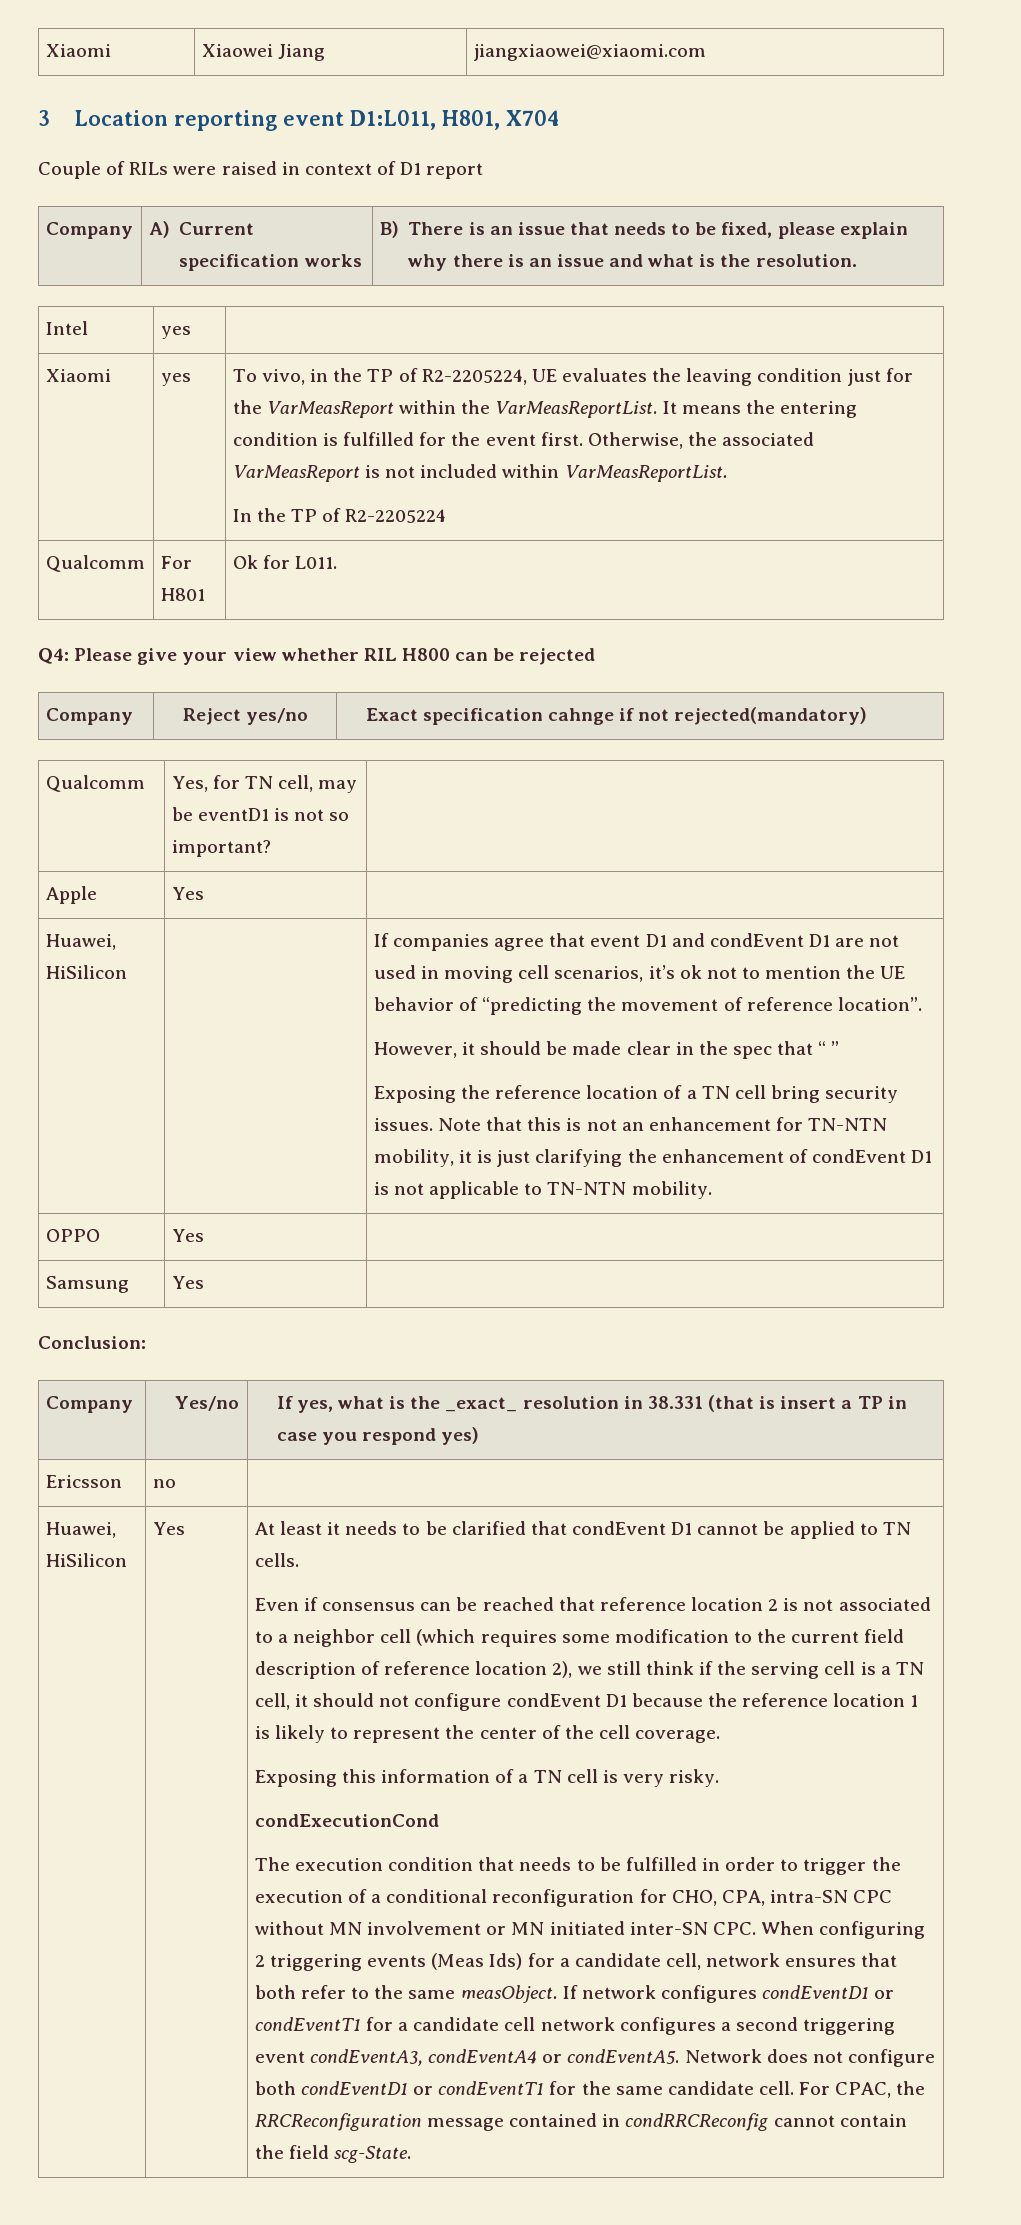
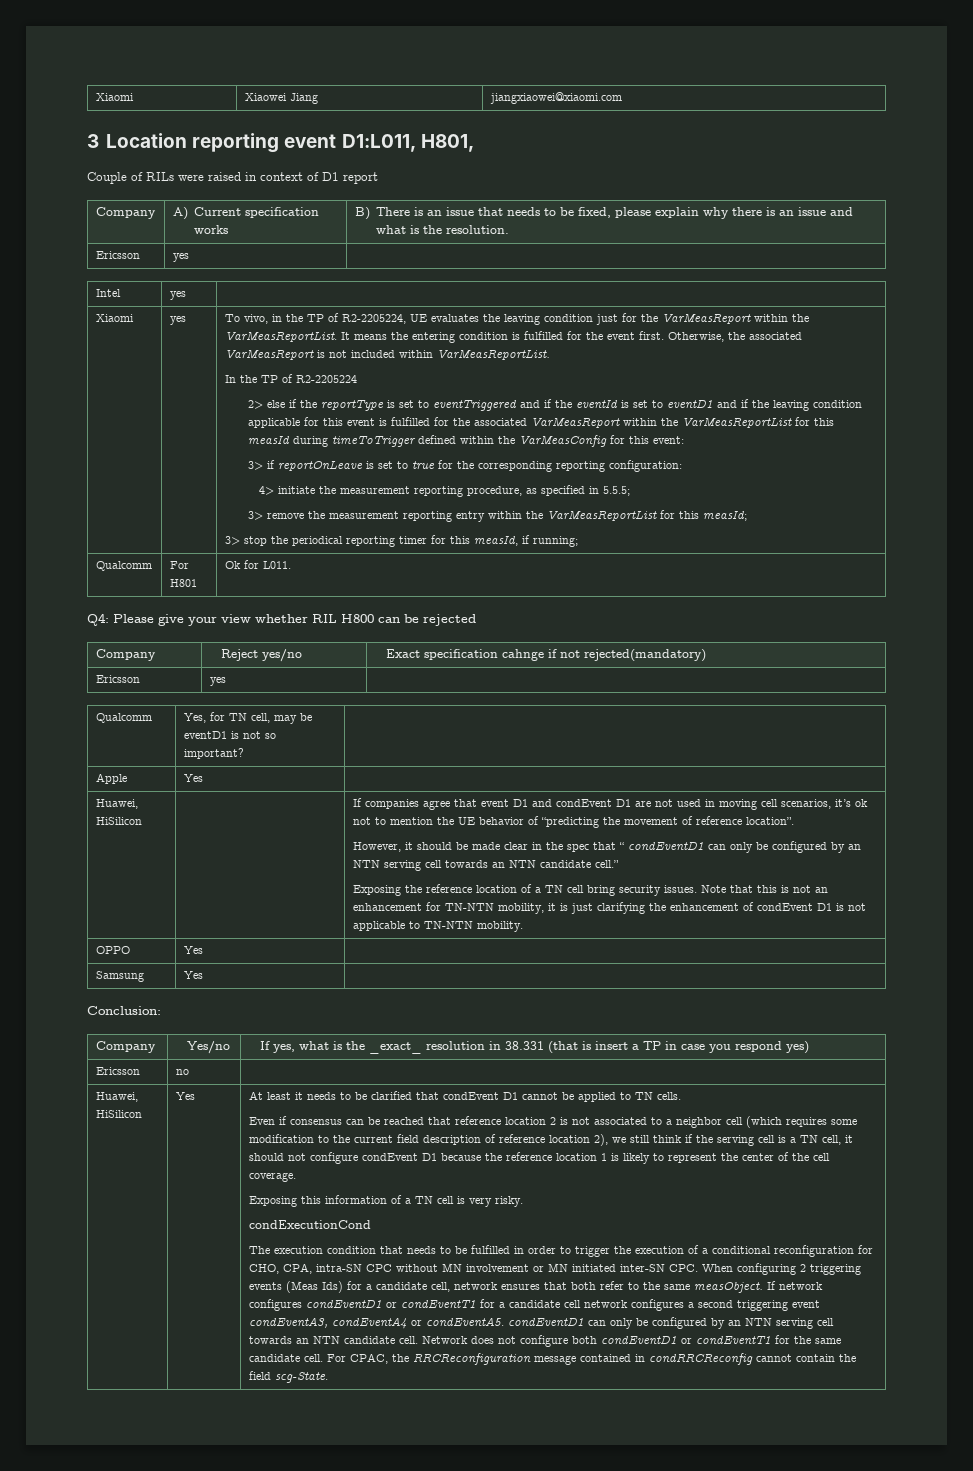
[506,110,560,126] X704 -> (474, 143) none
(857, 260) none -> [95,251,140,259] [172,253,189,262] // Ericsson | yes |
(447, 516) none -> [247,399,862,411] [247,417,834,428] [247,435,684,447] [247,460,682,472] [259,485,631,497] [247,510,747,522] [224,535,578,547] // 2> else if the reportType is set to eventTriggered and if the eventId is set to eventD1 and if the leaving condition applicable for this event is fulfilled for the associated VarMeasReport within the VarMeasReportList for this measId during timeToTrigger defined within the VarMeasConfig for this event: // 3> if reportOnLeave is set to true for the corresponding reporting configuration: // 4> initiate the measurement reporting procedure, as specified in 5.5.5; // 3> remove the measurement reporting entry within the VarMeasReportList for this measId; // 3> stop the periodical reporting timer for this measId, if running;
(868, 716) none -> [95,675,140,683] [209,677,226,686] // Ericsson | yes |
[831,1041,840,1055] ” -> [627,841,861,853] [352,860,619,871] condEventD1 can only be configured by an NTN serving cell towards an NTN candidate cell.”
(680, 2056) none -> [507,1317,834,1329] [248,1336,418,1344] condEventD1 can only be configured by an NTN serving cell towards an NTN candidate cell.

